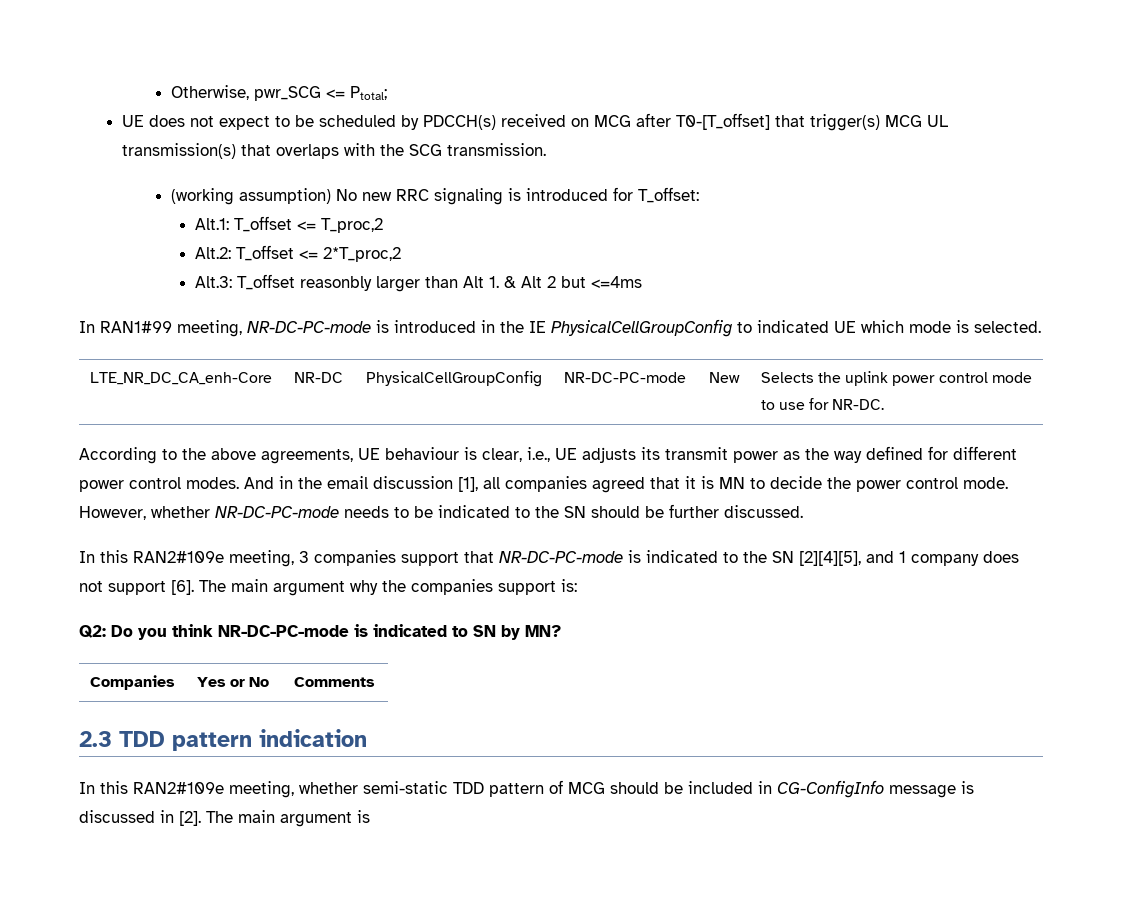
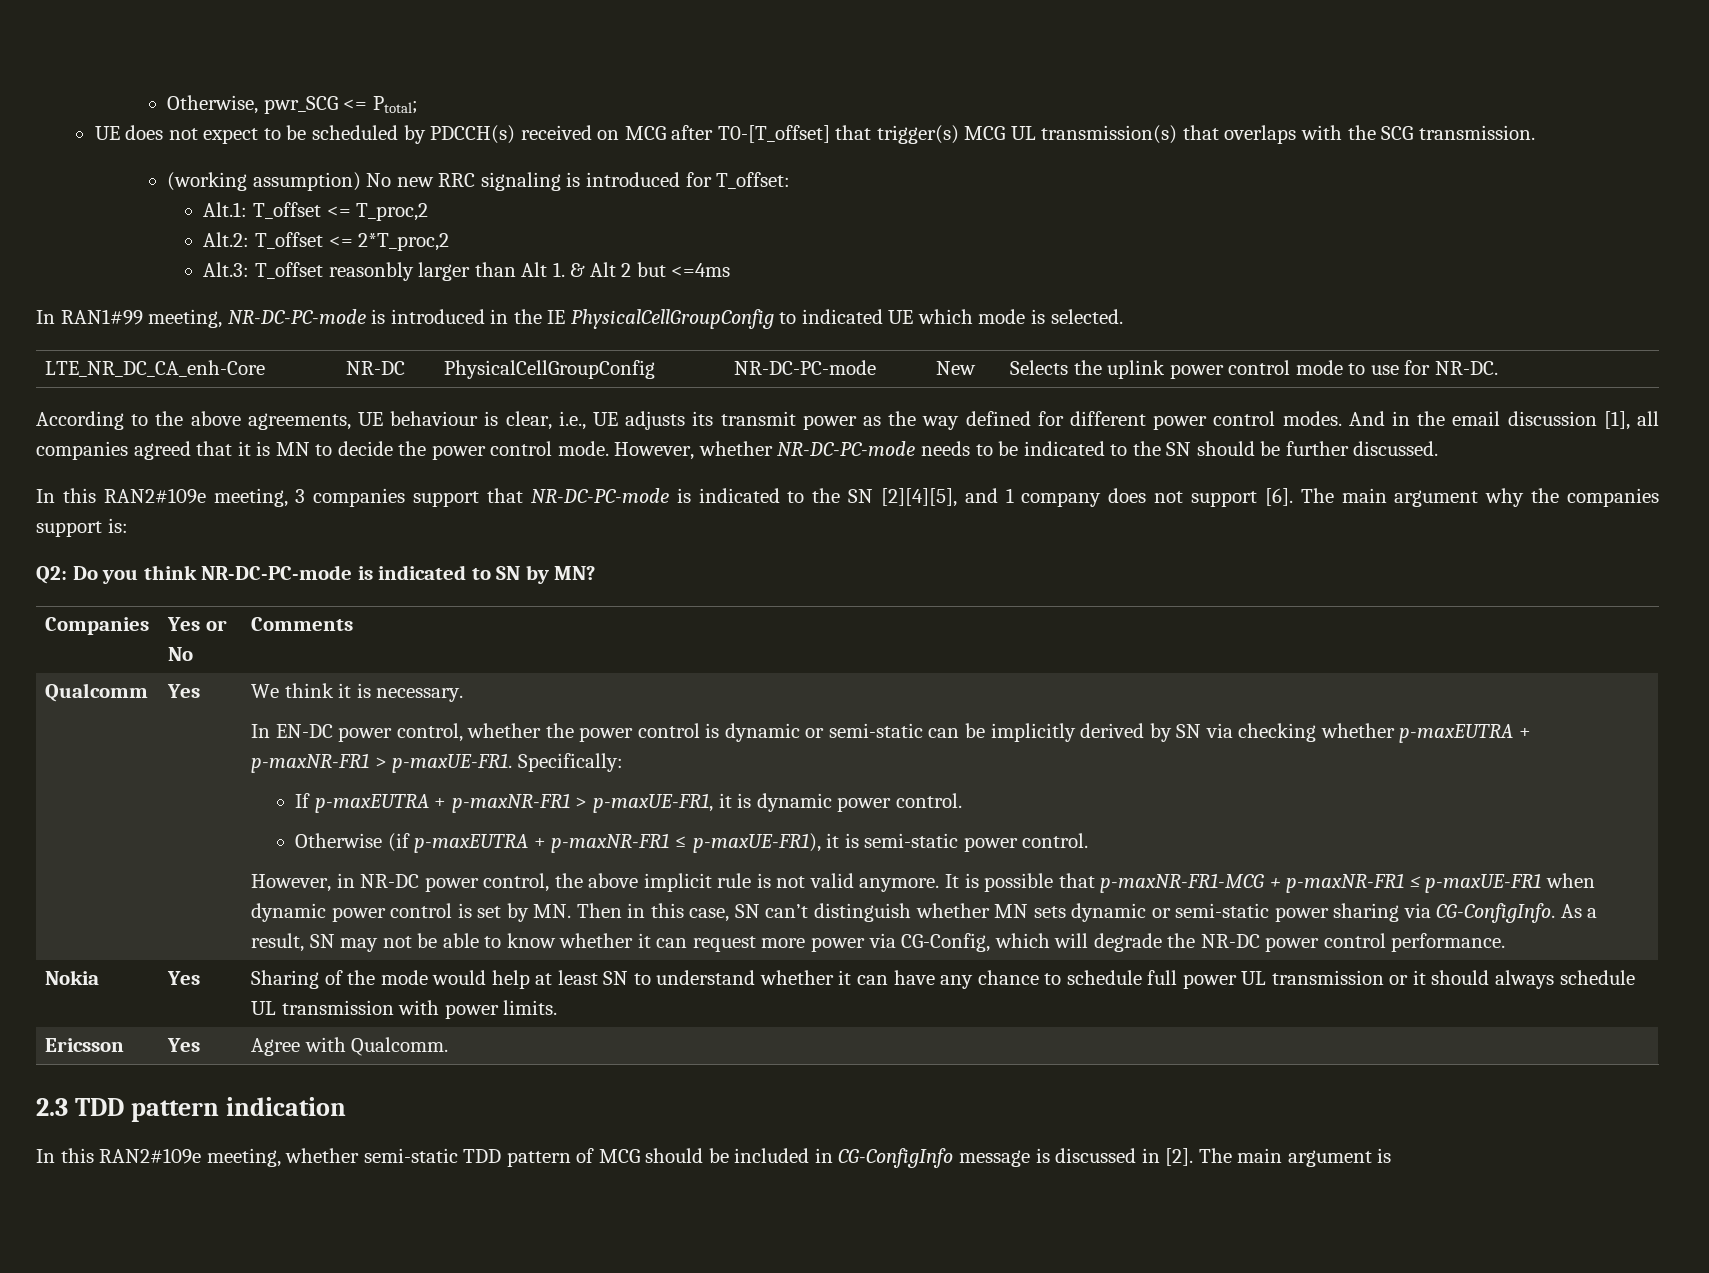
(375, 682) none -> [45,683,149,702] [167,684,201,698] [251,683,464,702] [251,723,1531,743] [251,753,623,773] [295,793,962,813] [295,833,1089,853] [251,873,1595,893] [251,903,1598,923] [251,933,1506,952] [45,970,100,985] [167,971,201,985] [251,970,1635,989] [251,1000,558,1019] [45,1038,125,1052] [167,1038,201,1052] [251,1037,449,1056] // Qualcomm | Yes | We think it is necessary. // In EN-DC power control, whether the power control is dynamic or semi-static can be implicitly derived by SN via checking whether p-maxEUTRA + p-maxNR-FR1 > p-maxUE-FR1. Specifically: // If p-maxEUTRA + p-maxNR-FR1 > p-maxUE-FR1, it is dynamic power control. // Otherwise (if p-maxEUTRA + p-maxNR-FR1 ≤ p-maxUE-FR1), it is semi-static power control. // However, in NR-DC power control, the above implicit rule is not valid anymore. It is possible that p-maxNR-FR1-MCG + p-maxNR-FR1 ≤ p-maxUE-FR1 when dynamic power control is set by MN. Then in this case, SN can’t distinguish whether MN sets dynamic or semi-static power sharing via CG-ConfigInfo. As a result, SN may not be able to know whether it can request more power via CG-Config, which will degrade the NR-DC power control performance. // Nokia | Yes | Sharing of the mode would help at least SN to understand whether it can have any chance to schedule full power UL transmission or it should always schedule UL transmission with power limits. // Ericsson | Yes | Agree with Qualcomm.

